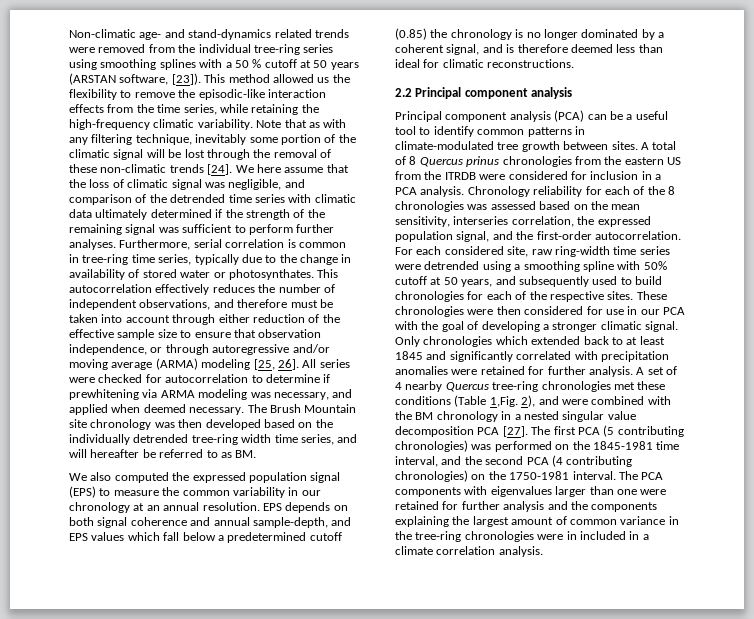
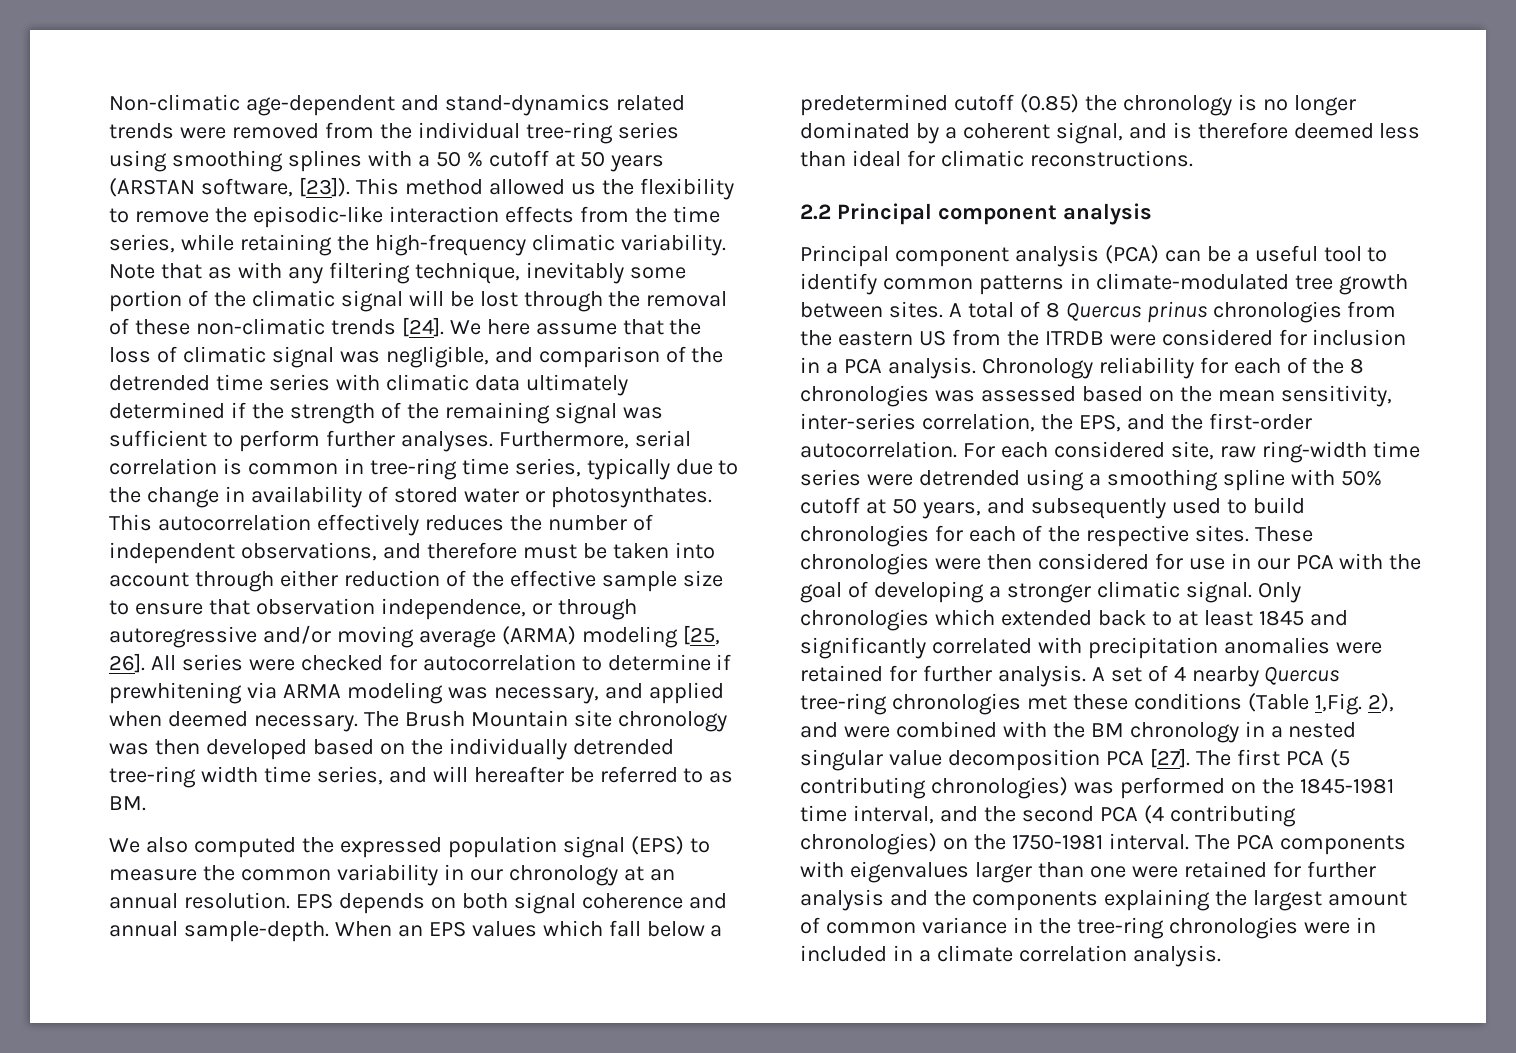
[139,32,162,40] age- -> [245,95,395,116] age-dependent
[252,517,352,528] sample-depth, and -> [183,921,423,942] sample-depth. When an
[453,216,509,225] interseries -> [800,413,916,430] inter-series
[597,216,651,227] [395,231,490,242] expressed population signal, -> [1078,414,1121,432] EPS,

